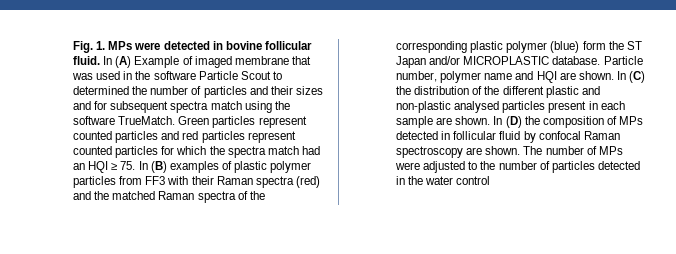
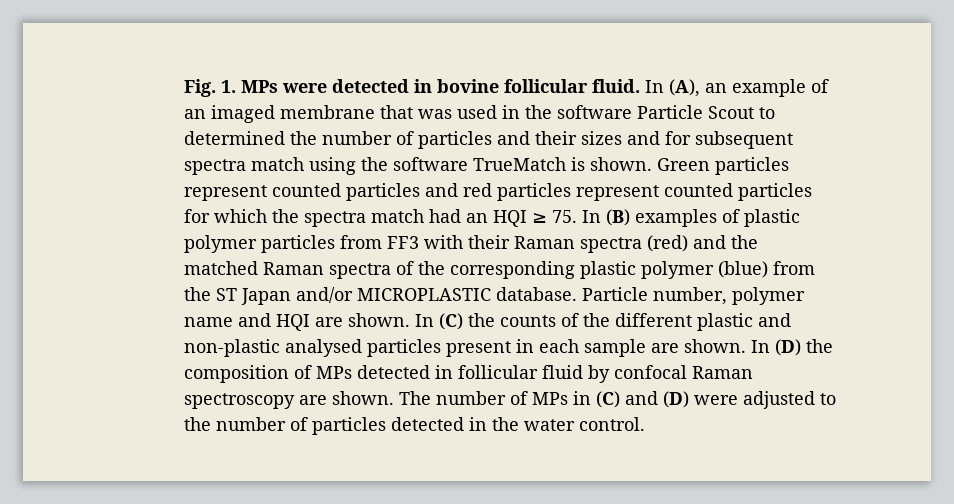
[115,56,193,68] (A) Example of -> [668,79,829,97] [183,109,206,119] (A), an example of an
[118,116,176,125] TrueMatch. -> [472,157,652,171] TrueMatch is shown.
[582,41,606,50] form -> [772,261,815,275] from
[414,86,470,95] distribution -> [499,315,556,327] counts
(623, 150) none -> [572,391,689,408] in (C) and (D)
[456,176,491,185] control -> [578,417,645,431] control.

